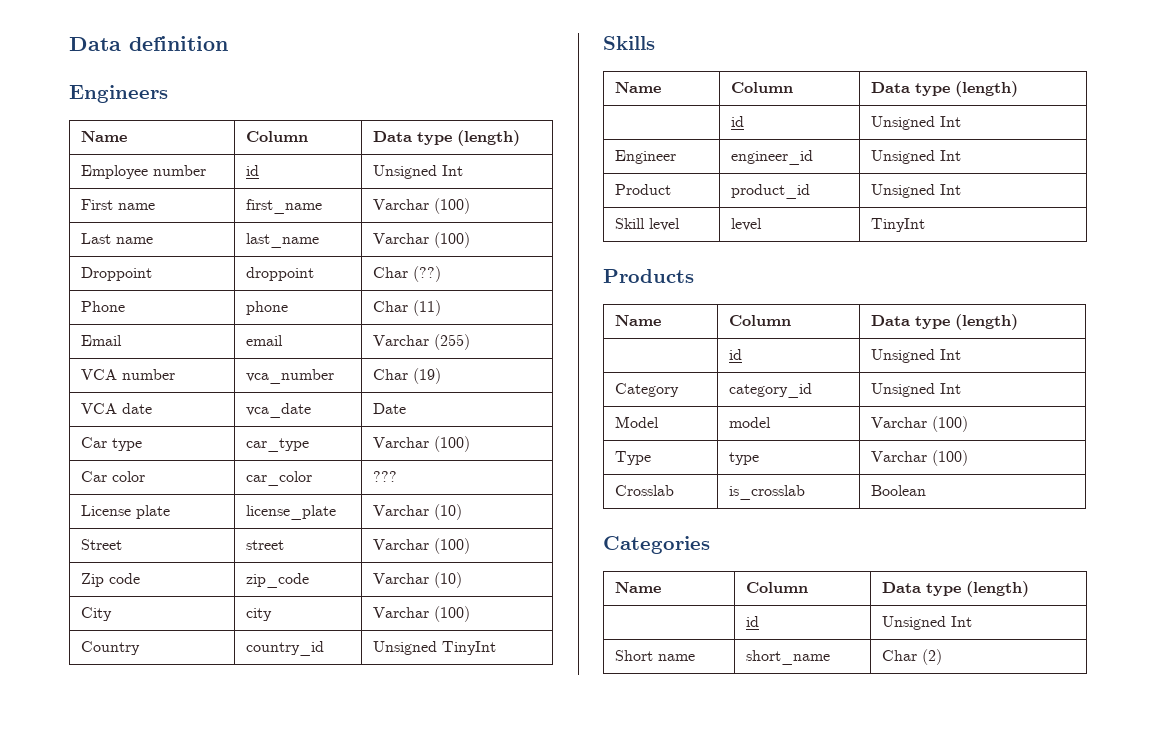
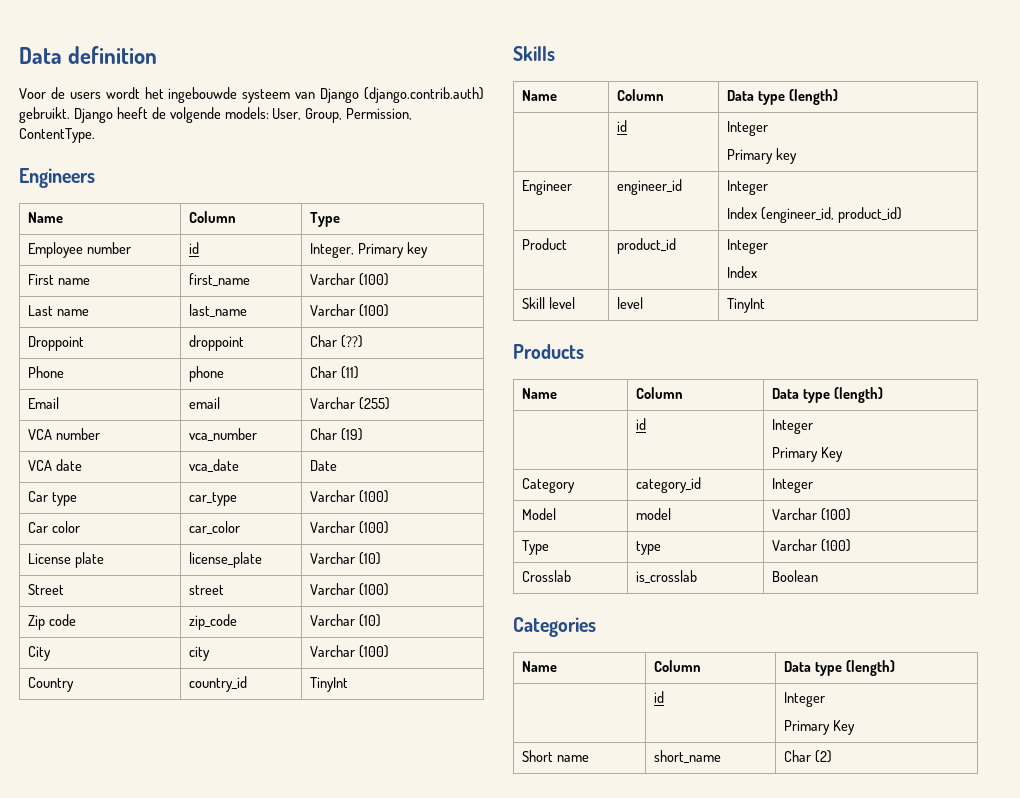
(228, 43) none -> [19,87,485,103] [19,107,413,123] [19,128,95,143] // Voor de users wordt het ingebouwde systeem van Django (django.contrib.auth) gebruikt. Django heeft de volgende models: User, Group, Permission, ContentType.
[372,130,520,146] Data type (length) -> [309,212,340,227] Type
[372,165,463,179] Unsigned Int -> [309,242,428,258] Integer, Primary key
[372,471,397,482] ??? -> [309,521,389,534] Varchar (100)
[372,641,437,655] Unsigned -> (247, 684) none
[870,116,961,130] Unsigned Int -> [726,121,768,136] [726,148,797,164] Integer // Primary key
[870,150,961,164] Unsigned Int -> [726,180,768,195] [726,207,902,223] Integer // Index (engineer_id, product_id)
[870,184,961,198] Unsigned Int -> [726,239,768,254] [726,266,757,278] Integer // Index
[870,349,961,363] Unsigned Int -> [771,419,813,434] [771,447,843,462] Integer // Primary Key
[870,383,961,397] Unsigned Int -> [771,478,813,493] Integer
[881,616,972,630] Unsigned Int -> [783,692,825,707] [783,720,855,735] Integer // Primary Key

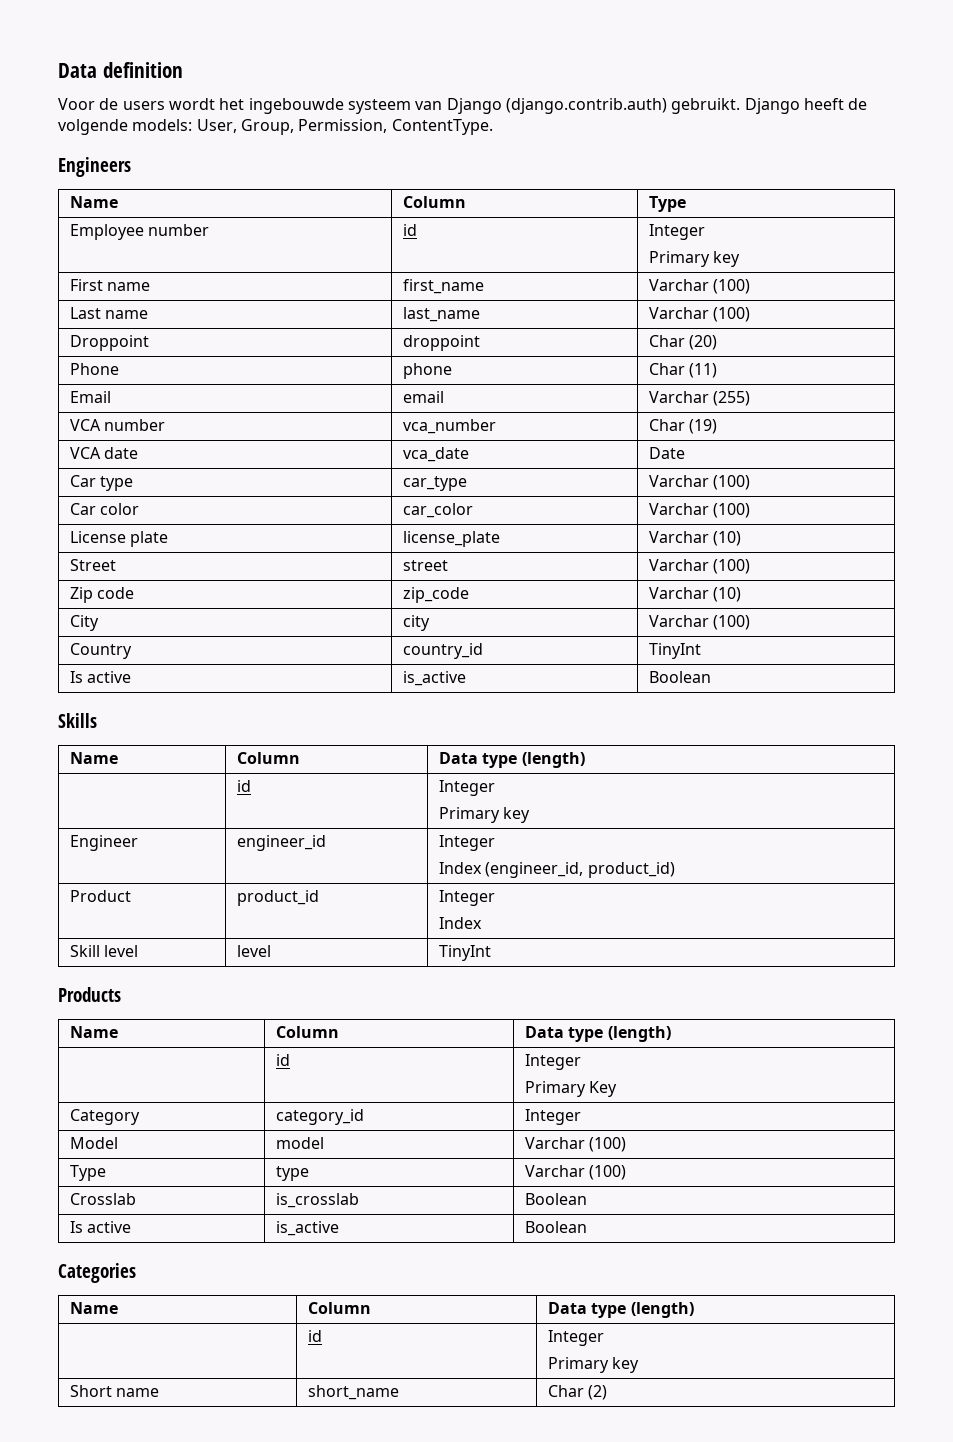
[309,243,354,258] Integer, -> [649,224,706,240] Integer //
[340,335,363,348] (??) -> [689,335,718,350] (20)
(348, 684) none -> [70,671,132,683] [403,671,467,686] [649,671,712,683] // Is active | is_active | Boolean
(818, 576) none -> [70,1221,132,1233] [276,1221,340,1236] [525,1221,588,1233] // Is active | is_active | Boolean
[832,720,855,735] Key -> [612,1357,640,1373] key

